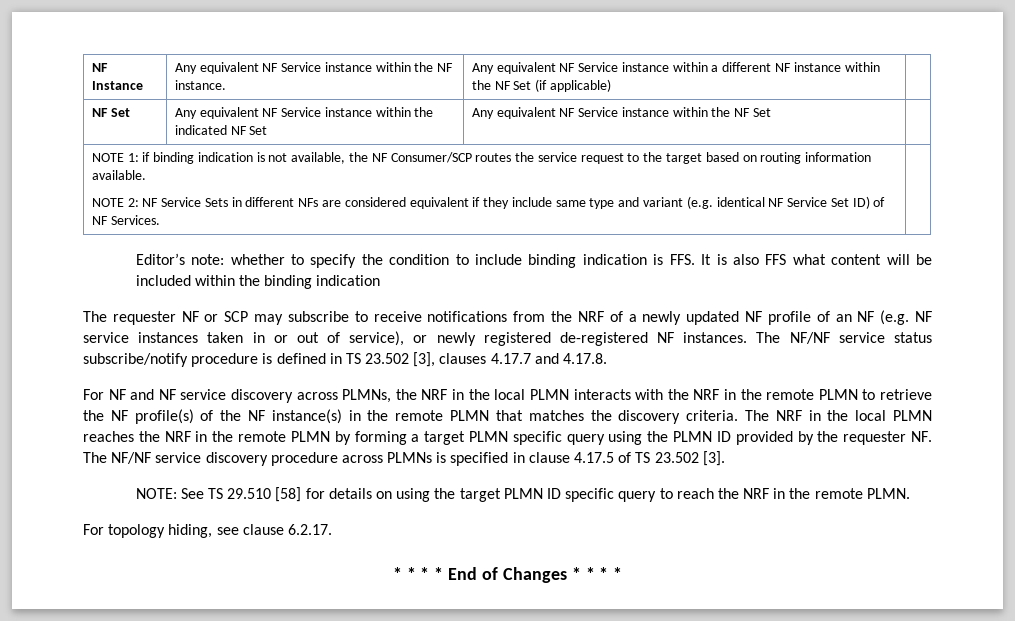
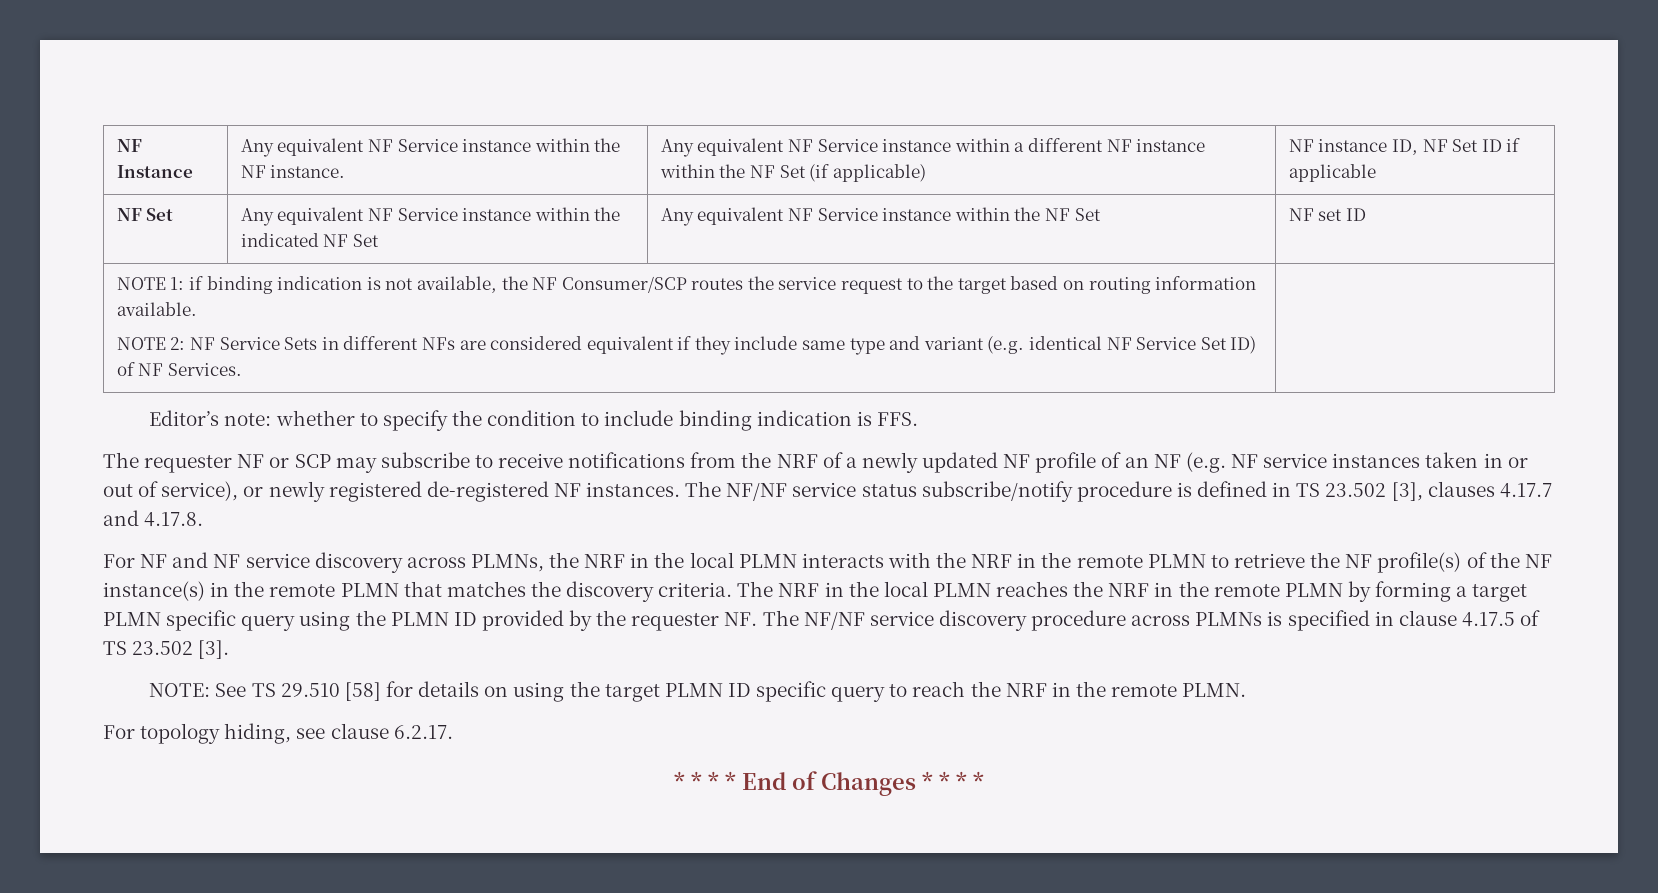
(611, 85) none -> [1288,138,1521,155] [1288,164,1376,182] NF instance ID, NF Set ID if applicable
(772, 112) none -> [1288,208,1366,221] NF set ID
[701,254,933,265] [135,275,381,289] It is also FFS what content will be included within the binding indication -> (918, 419) none

